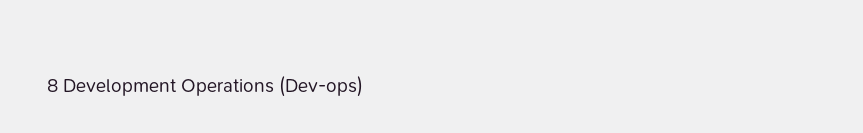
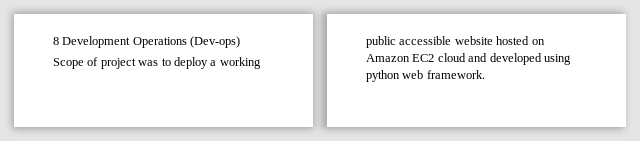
(364, 86) none -> [53,57,261,69] [366,36,545,48] [366,53,571,65] [366,70,485,82] // Scope of project was to deploy a working public accessible website hosted on Amazon EC2 cloud and developed using python web framework.

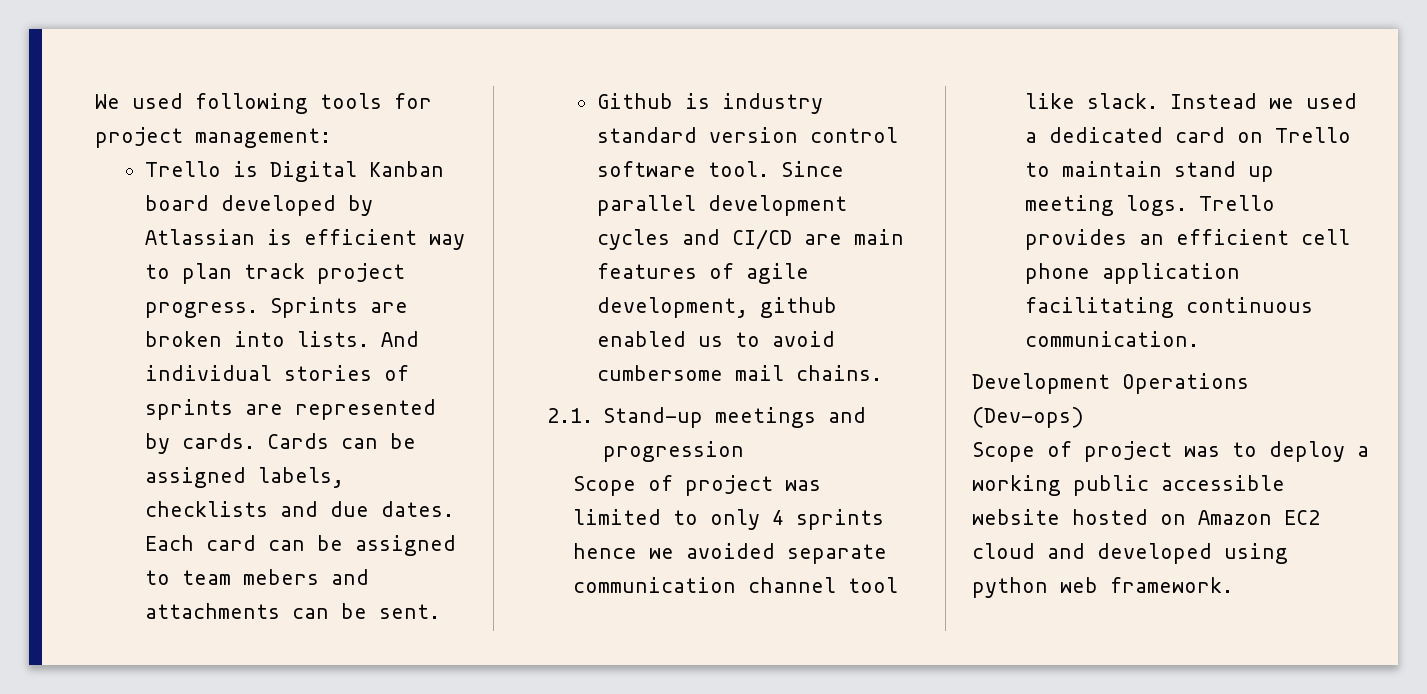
[53,37,59,45] 8 -> [94,93,432,114] [94,127,331,148] [144,161,444,182] [144,195,373,216] [144,229,465,250] [144,263,405,284] [144,297,408,318] [144,331,419,347] [144,365,409,381] [144,399,436,420] [144,433,416,454] [144,467,344,488] [144,501,454,517] [144,535,456,556] [144,569,369,585] [144,603,440,619] [596,93,823,114] [596,127,898,143] [596,161,844,177] [596,195,847,216] [596,229,904,250] [596,263,809,284] [596,297,837,318] [596,331,835,347] [596,365,882,381] [546,407,867,428] [603,441,745,462] [573,475,822,496] [573,509,885,530] [573,543,888,564] [573,577,899,593] [1025,93,1358,109] [1025,127,1352,143] [1025,161,1275,182] [1025,195,1276,216] [1025,229,1351,250] [1025,263,1241,284] [1025,297,1314,318] [1025,331,1200,347] We used following tools for project management: // Trello is Digital Kanban board developed by Atlassian is efficient way to plan track project progress. Sprints are broken into lists. And individual stories of sprints are represented by cards. Cards can be assigned labels, checklists and due dates. Each card can be assigned to team mebers and attachments can be sent. // Github is industry standard version control software tool. Since parallel development cycles and CI/CD are main features of agile development, github enabled us to avoid cumbersome mail chains. // 2.1. Stand-up meetings and progression // Scope of project was limited to only 4 sprints hence we avoided separate communication channel tool like slack. Instead we used a dedicated card on Trello to maintain stand up meeting logs. Trello provides an efficient cell phone application facilitating continuous communication. //

